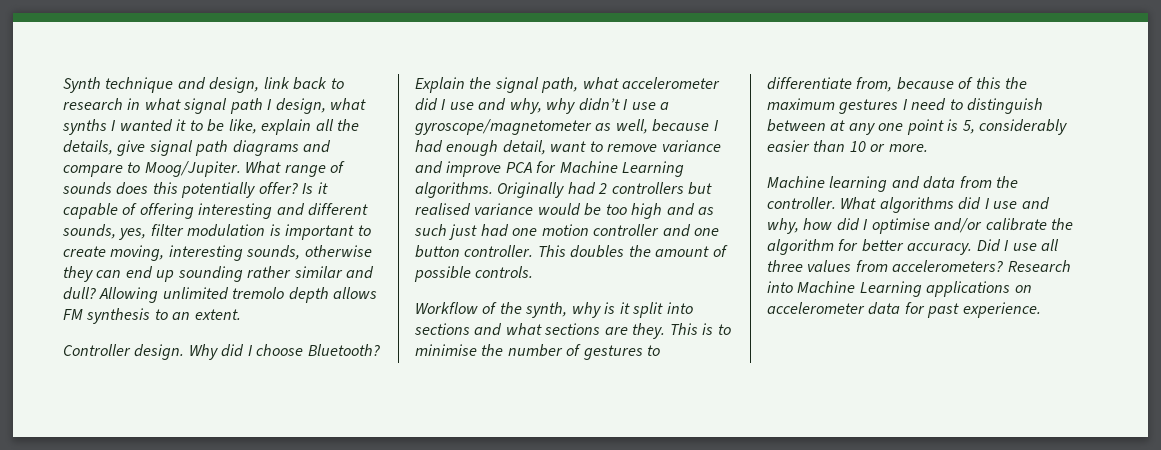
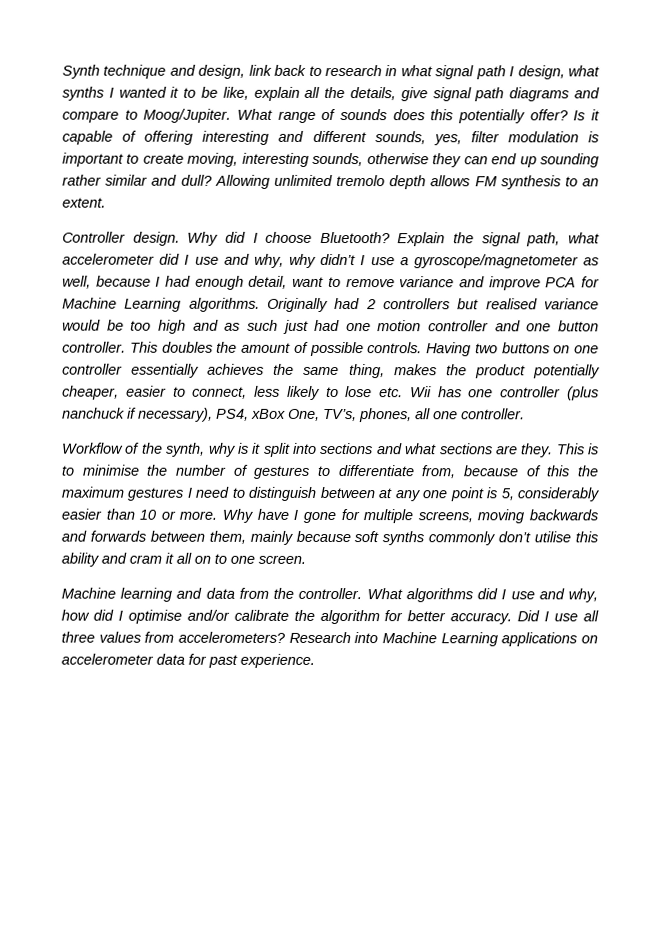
(534, 272) none -> [426,342,599,357] [62,363,600,379] [62,385,599,401] [62,407,525,423] Having two buttons on one controller essentially achieves the same thing, makes the product potentially cheaper, easier to connect, less likely to lose etc. Wii has one controller (plus nanchuck if necessary), PS4, xBox One, TV’s, phones, all one controller.
(928, 148) none -> [222,508,599,524] [61,530,599,546] [61,552,306,567] Why have I gone for multiple screens, moving backwards and forwards between them, mainly because soft synths commonly don’t utilise this ability and cram it all on to one screen.

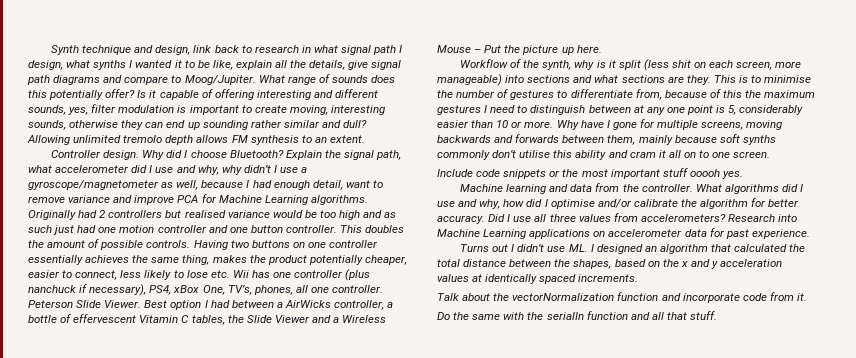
(525, 414) none -> [28,300,394,310] [28,314,387,325] [437,45,602,55] Peterson Slide Viewer. Best option I had between a AirWicks controller, a bottle of effervescent Vitamin C tables, the Slide Viewer and a Wireless Mouse – Put the picture up here.
(291, 449) none -> [643,59,802,71] [437,74,502,86] (less shit on each screen, more manageable)
(306, 559) none -> [437,168,743,179] // Include code snippets or the most important stuff ooooh yes.
(315, 660) none -> [460,244,806,254] [437,259,783,269] [437,274,639,284] [437,292,807,303] [437,311,718,320] // Turns out I didn’t use ML. I designed an algorithm that calculated the total distance between the shapes, based on the x and y acceleration values at identically spaced increments. // Talk about the vectorNormalization function and incorporate code from it. // Do the same with the serialIn function and all that stuff.

